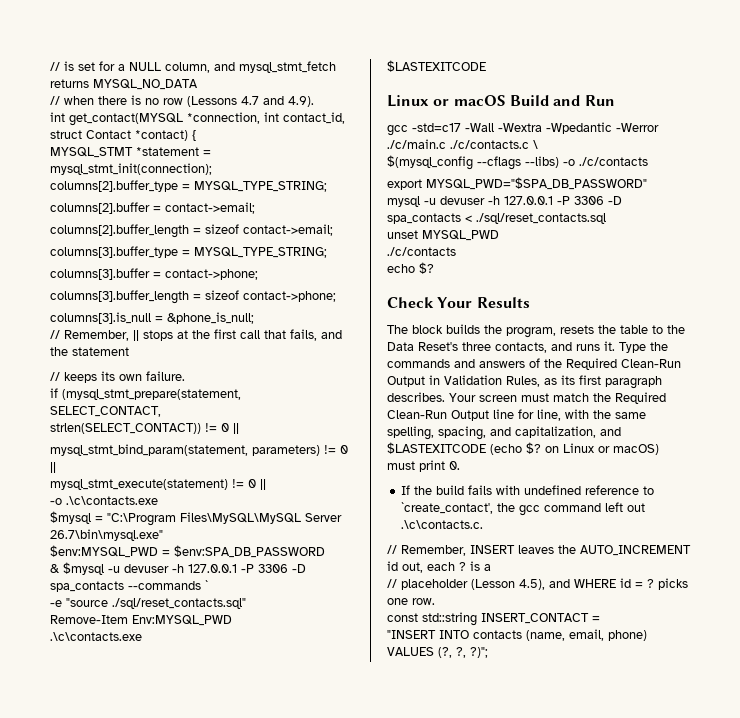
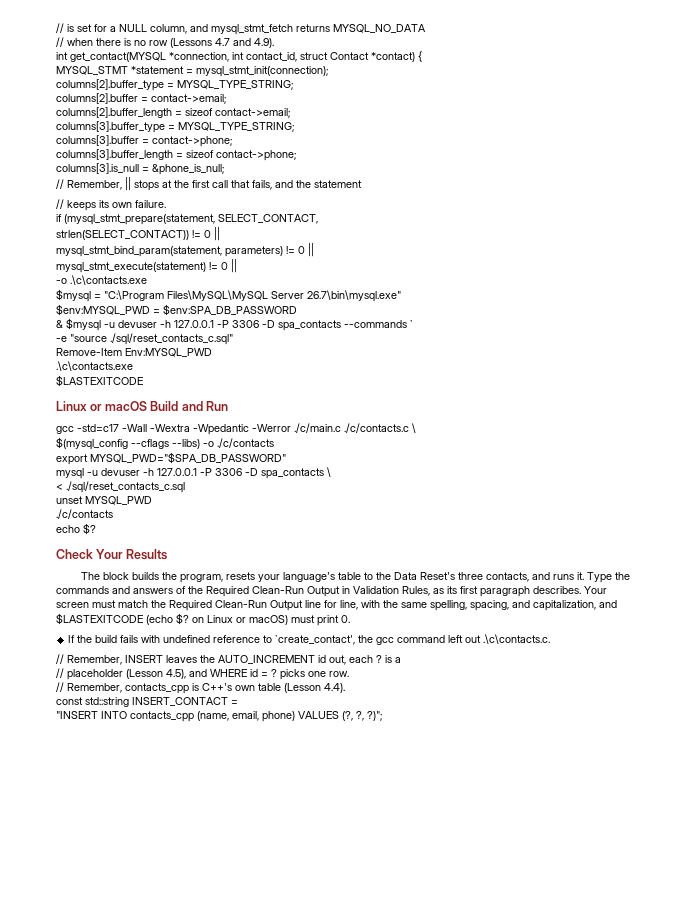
[112,598,246,609] ./sql/reset_contacts.sql" -> [110,333,233,345] ./sql/reset_contacts_c.sql"
[465,213,606,224] < ./sql/reset_contacts.sql -> [327,467,331,477] [56,481,185,493] \ // < ./sql/reset_contacts_c.sql
[598,325,616,334] the -> [258,572,336,582] your language's
(435, 601) none -> [56,682,345,694] // // Remember, contacts_cpp is C++'s own table (Lesson 4.4).
[473,630,522,639] contacts -> [130,711,194,722] contacts_cpp

